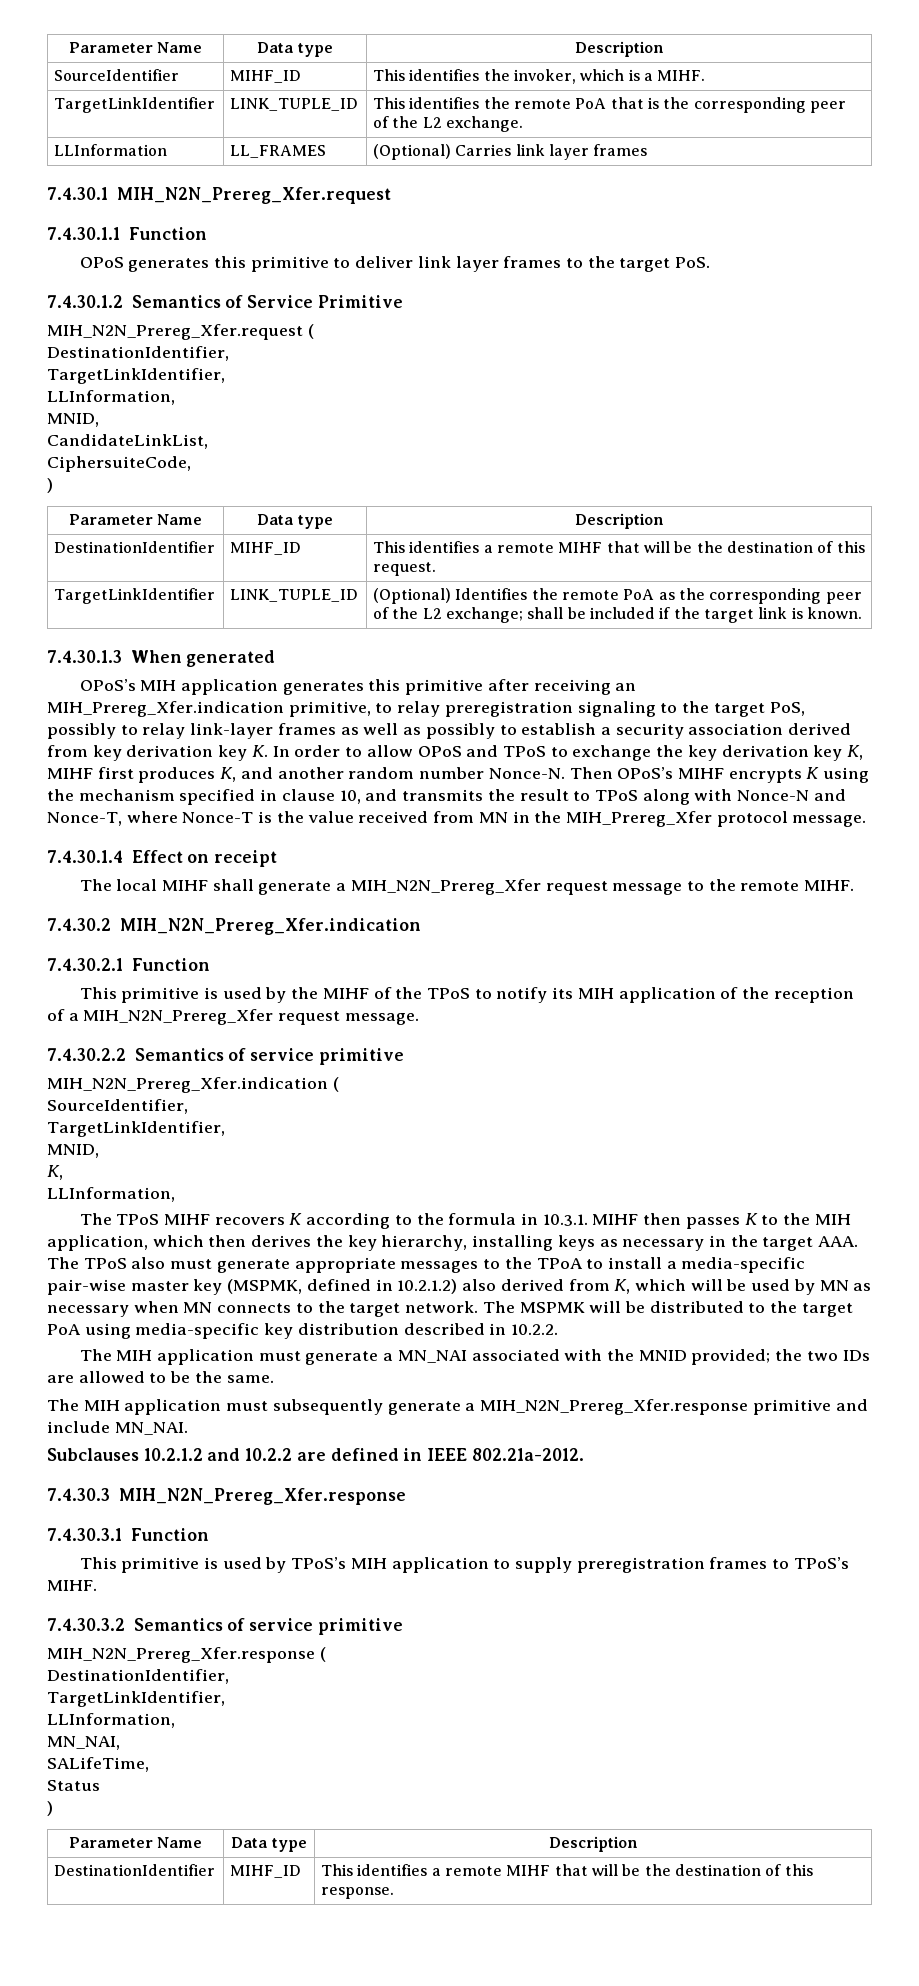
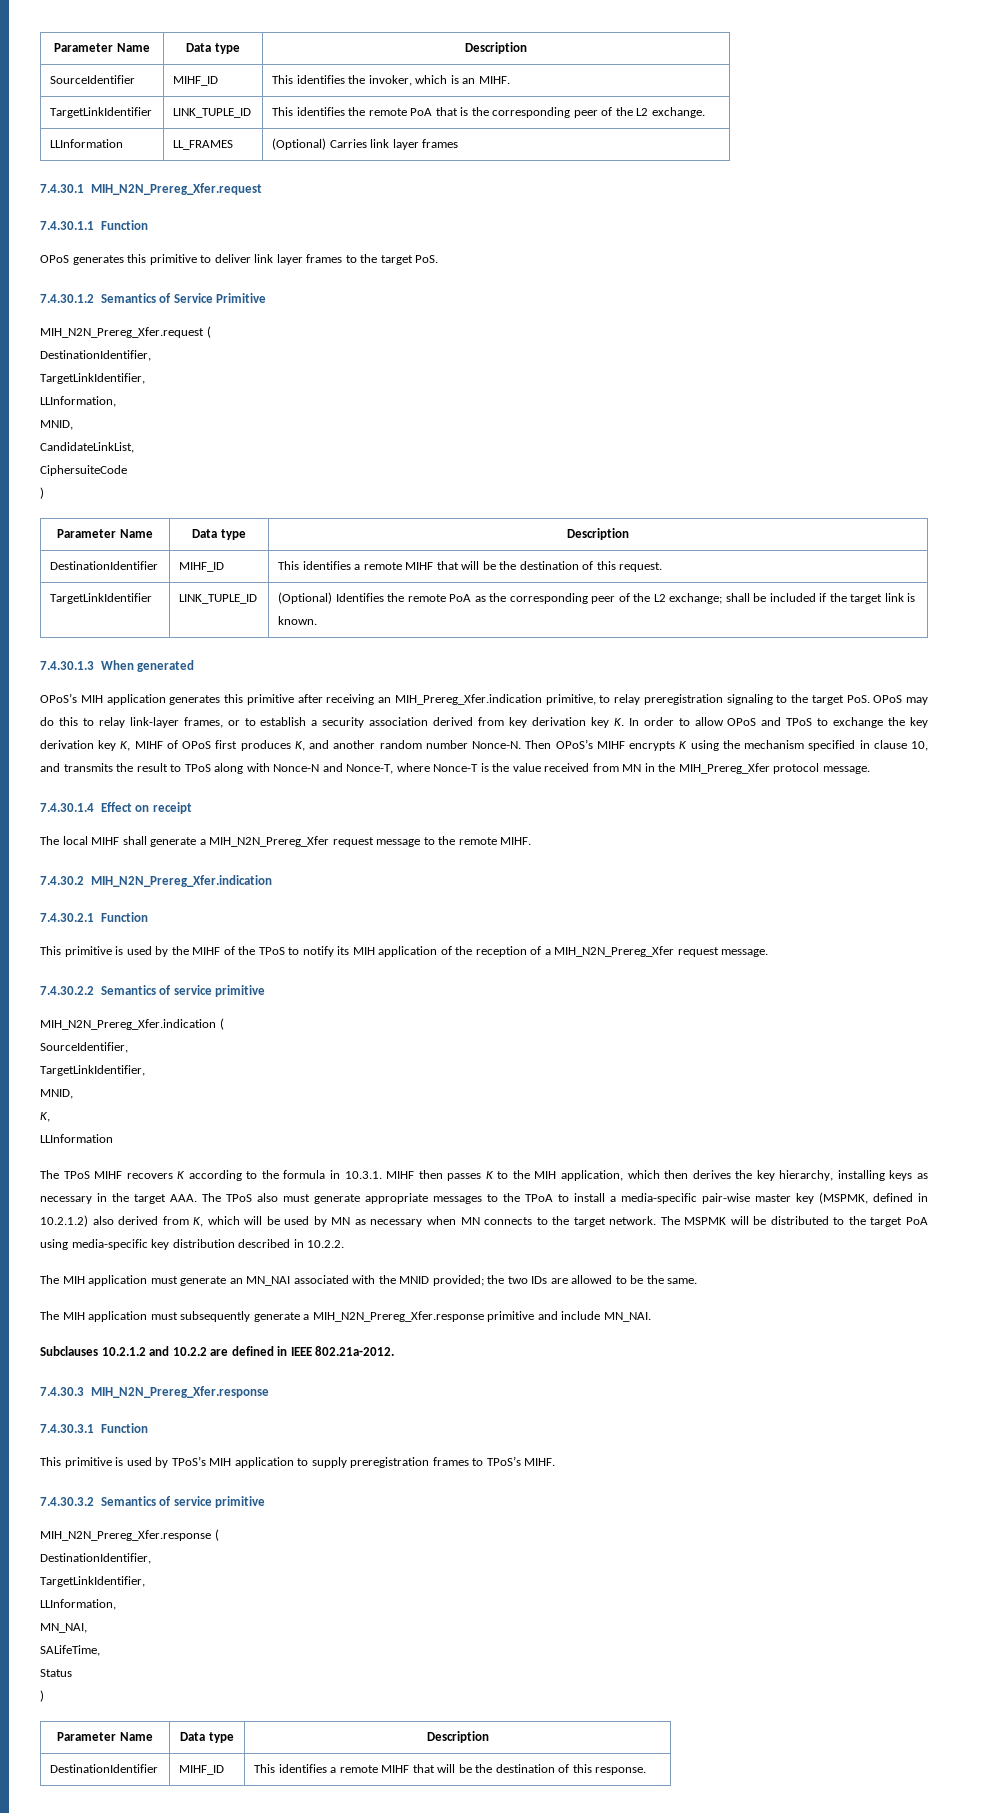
[644,73,654,81] a -> [462,78,476,84] an
[47,456,191,472] CiphersuiteCode, -> [40,465,127,476] CiphersuiteCode
[769,702,805,716] [47,723,495,739] PoS, possibly to relay link-layer frames as well as possibly -> [846,695,928,705] [40,717,240,728] PoS. OPoS may do this to relay link-layer frames, or
(93, 773) none -> [166,740,212,749] of OPoS
[47,1187,175,1202] LLInformation, -> [40,1134,113,1143] LLInformation
[383,1353,394,1361] a -> [229,1278,243,1284] an

